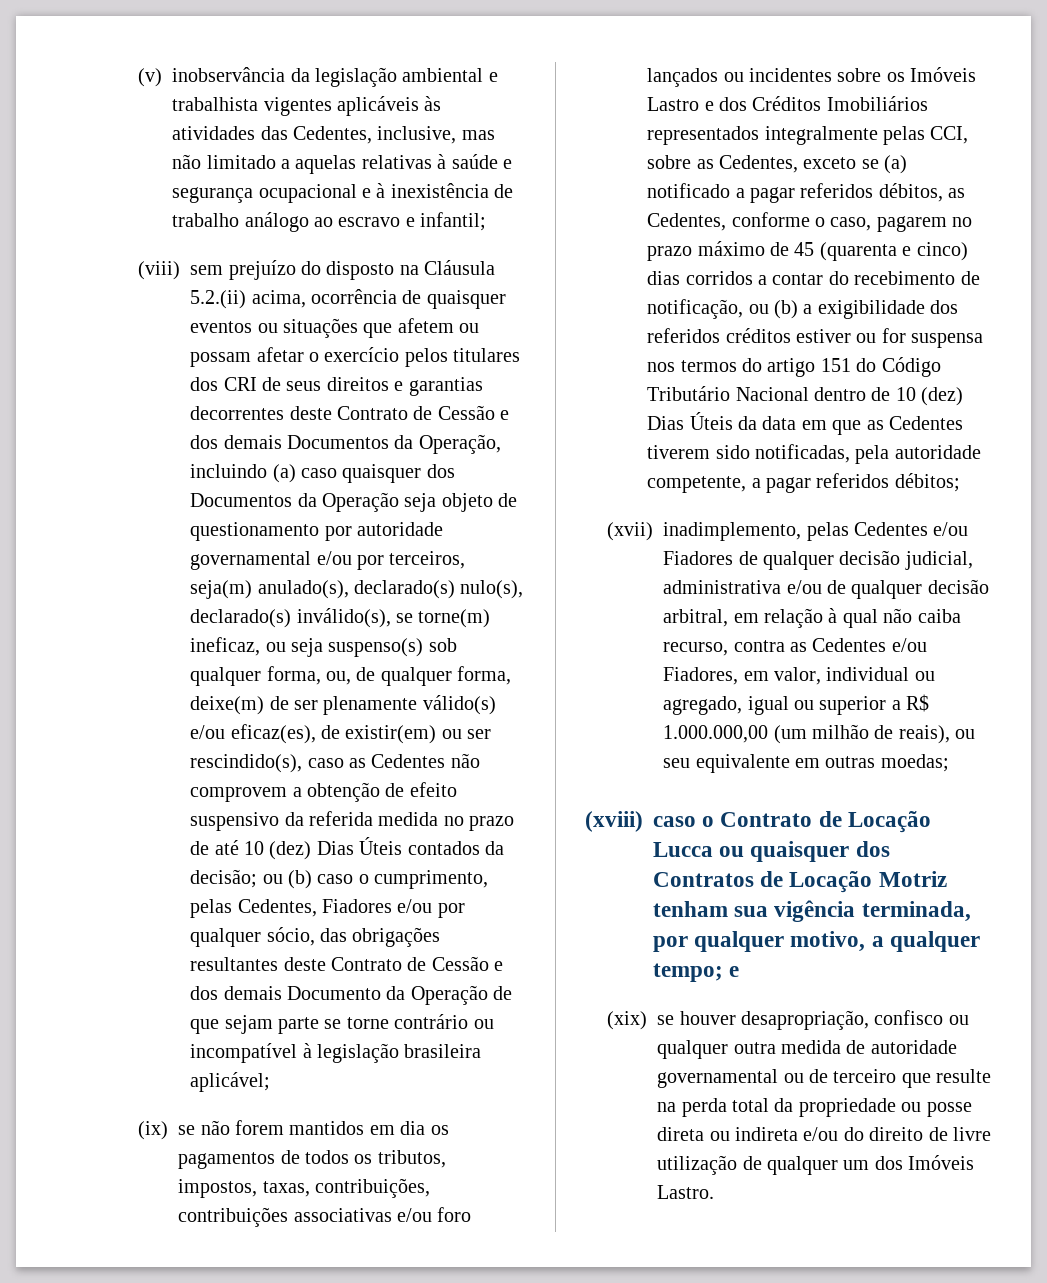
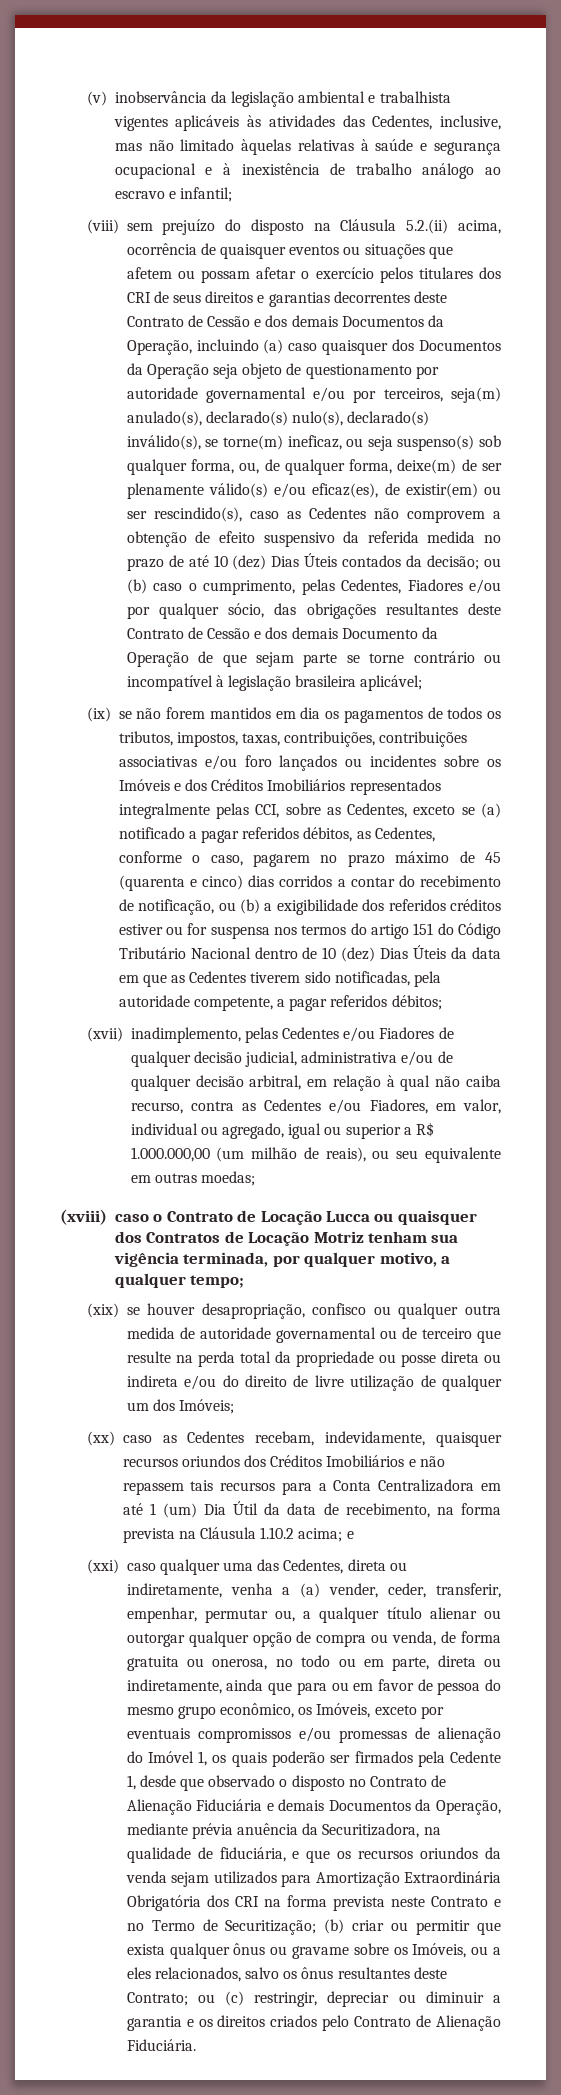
[280,155,357,174] a aquelas -> [241,139,292,155] àquelas
[647,97,700,111] Lastro -> (170, 785) none
[729,966,740,977] e -> (245, 1281) none
[908,1155,975,1170] [657,1185,715,1199] Imóveis Lastro. -> [179,1399,235,1414] [86,1431,502,1447] [122,1455,445,1467] [122,1479,501,1495] [122,1501,502,1518] [122,1527,354,1543] [86,1559,407,1575] [126,1583,501,1598] [126,1607,502,1623] [126,1631,501,1647] [126,1655,501,1671] [126,1679,501,1695] [126,1703,444,1719] [126,1727,501,1743] [126,1751,502,1767] [126,1775,447,1791] [126,1799,502,1815] [126,1823,441,1839] [126,1847,501,1863] [125,1871,502,1887] [126,1895,501,1911] [126,1919,501,1935] [126,1943,502,1959] [126,1967,447,1982] [126,1991,502,2007] [126,2015,501,2031] [126,2039,196,2051] Imóveis; // (xx) caso as Cedentes recebam, indevidamente, quaisquer recursos oriundos dos Créditos Imobiliários e não repassem tais recursos para a Conta Centralizadora em até 1 (um) Dia Útil da data de recebimento, na forma prevista na Cláusula 1.10.2 acima; e // (xxi) caso qualquer uma das Cedentes, direta ou indiretamente, venha a (a) vender, ceder, transferir, empenhar, permutar ou, a qualquer título alienar ou outorgar qualquer opção de compra ou venda, de forma gratuita ou onerosa, no todo ou em parte, direta ou indiretamente, ainda que para ou em favor de pessoa do mesmo grupo econômico, os Imóveis, exceto por eventuais compromissos e/ou promessas de alienação do Imóvel 1, os quais poderão ser firmados pela Cedente 1, desde que observado o disposto no Contrato de Alienação Fiduciária e demais Documentos da Operação, mediante prévia anuência da Securitizadora, na qualidade de fiduciária, e que os recursos oriundos da venda sejam utilizados para Amortização Extraordinária Obrigatória dos CRI na forma prevista neste Contrato e no Termo de Securitização; (b) criar ou permitir que exista qualquer ônus ou gravame sobre os Imóveis, ou a eles relacionados, salvo os ônus resultantes deste Contrato; ou (c) restringir, depreciar ou diminuir a garantia e os direitos criados pelo Contrato de Alienação Fiduciária.

